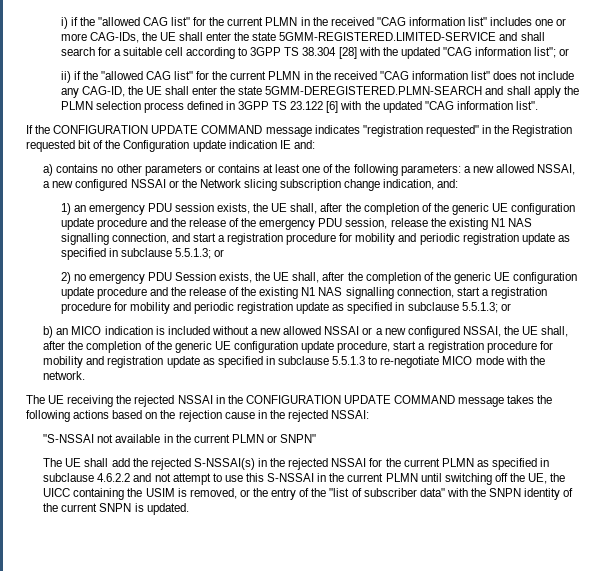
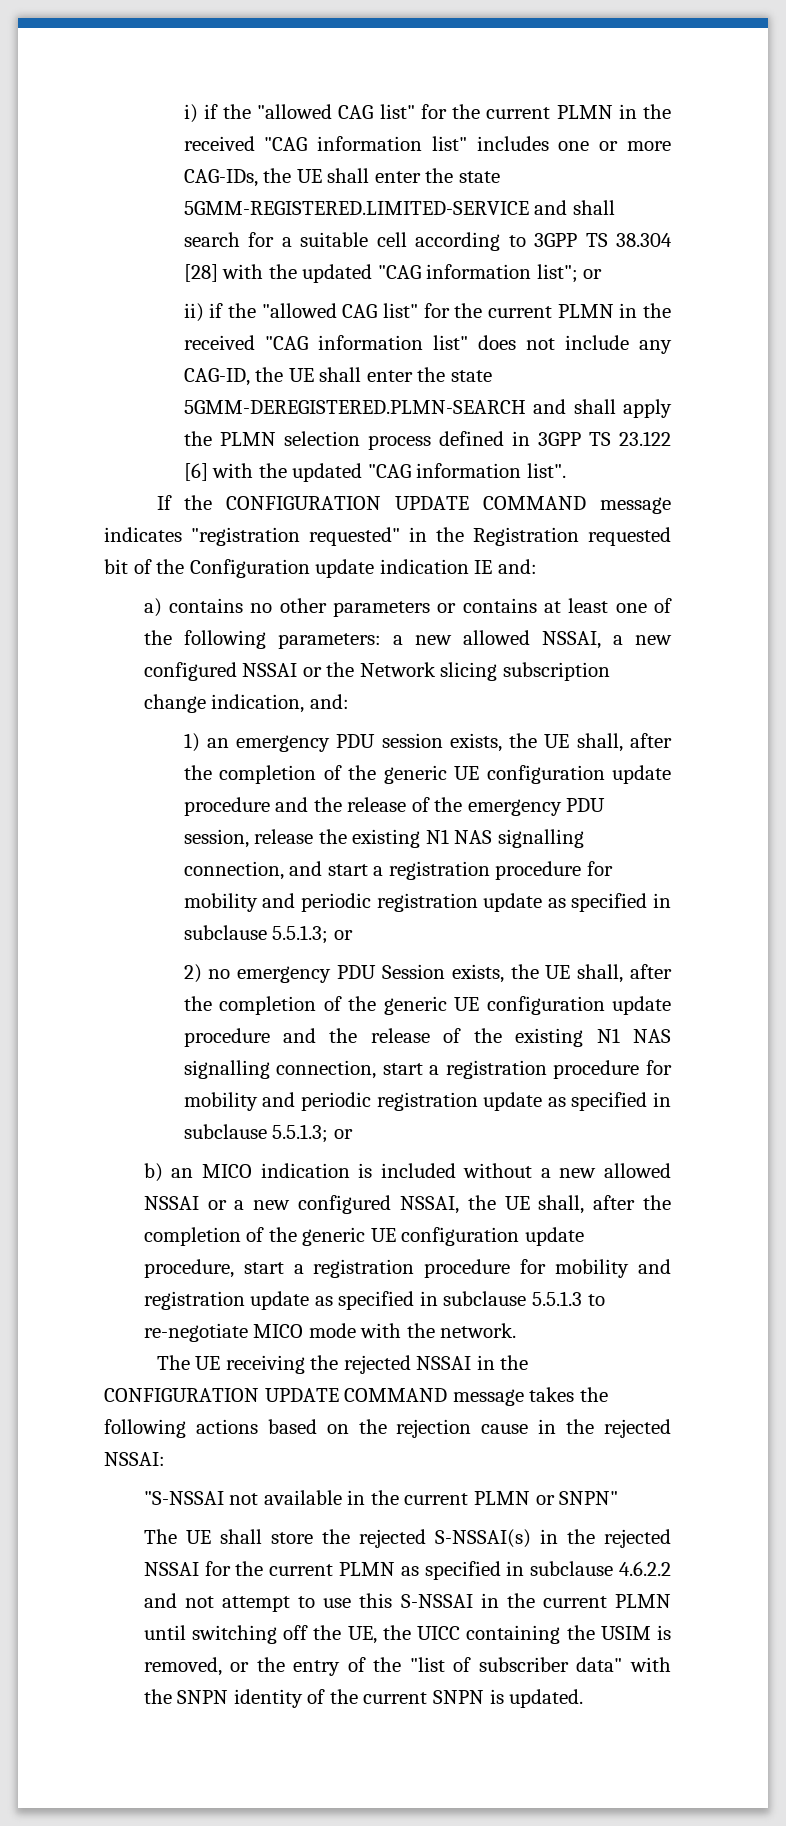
[111,458,130,467] add -> [270,1532,313,1544] store

